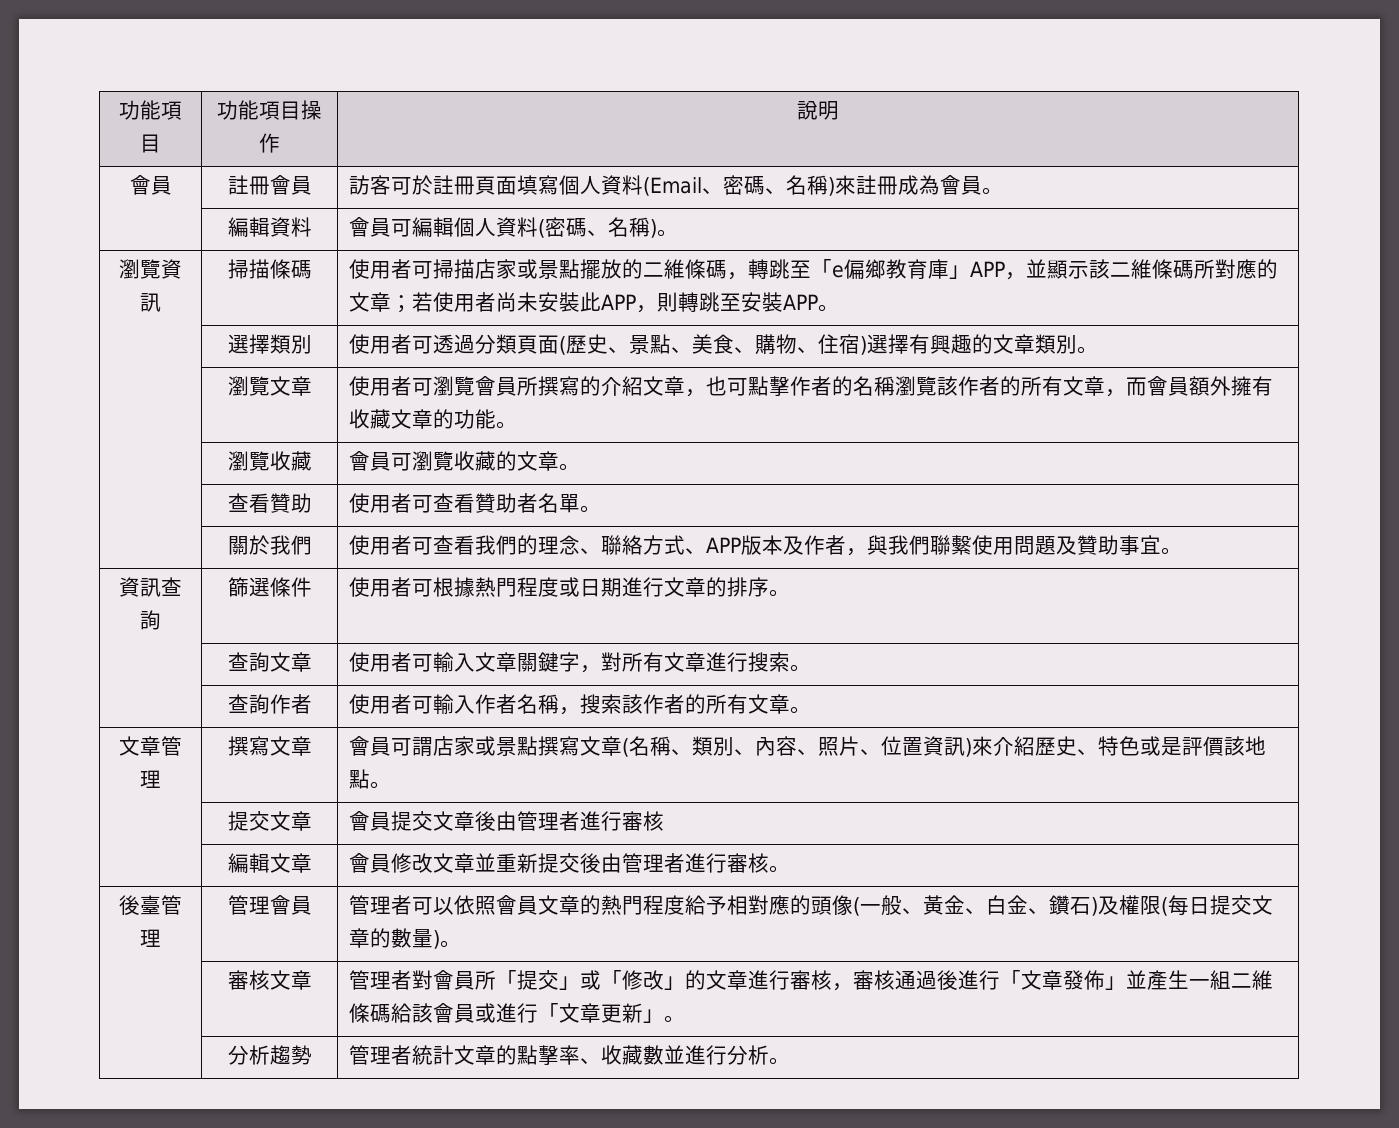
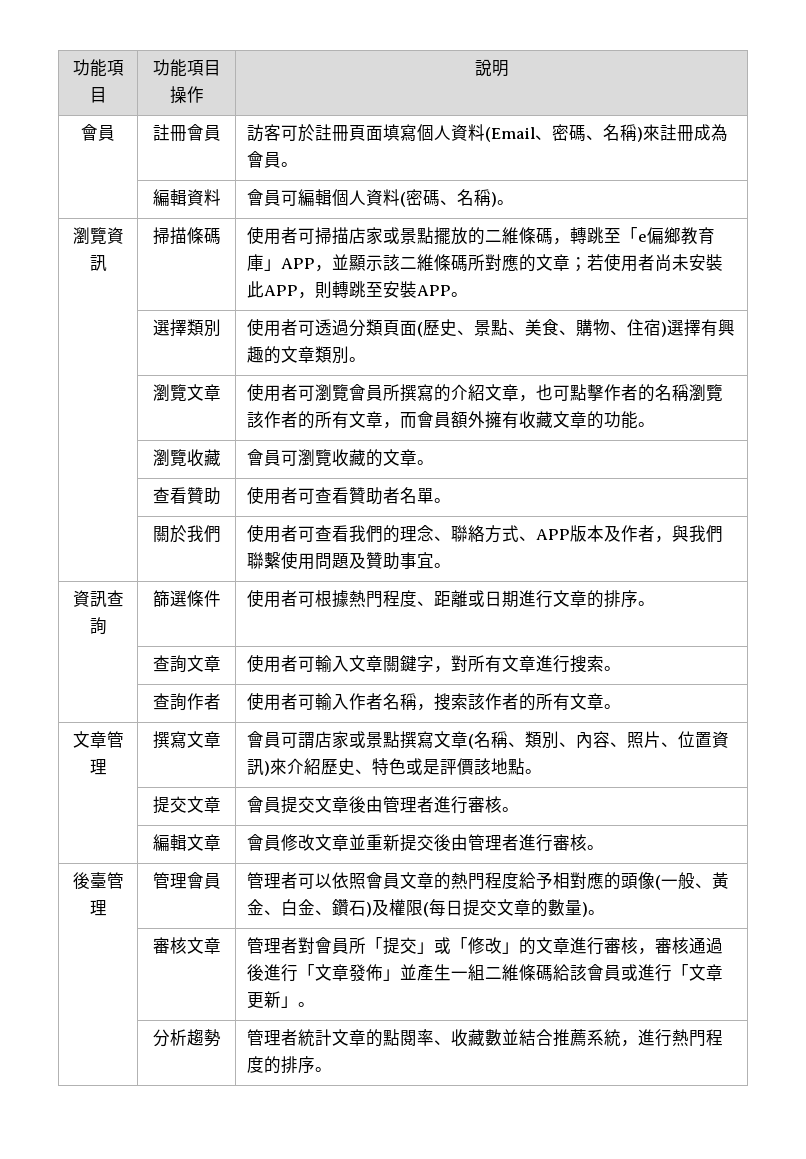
(559, 587) none -> [416,590,468,607] 、距離
(664, 821) none -> [501,807,519,812] 。
[537,1045,559,1066] 擊 -> [399,1030,417,1046] 閱
[684,1045,769,1065] 進行分析 -> [518,1029,723,1047] [246,1056,315,1074] 結合推薦系統，進行熱門程度的排序

